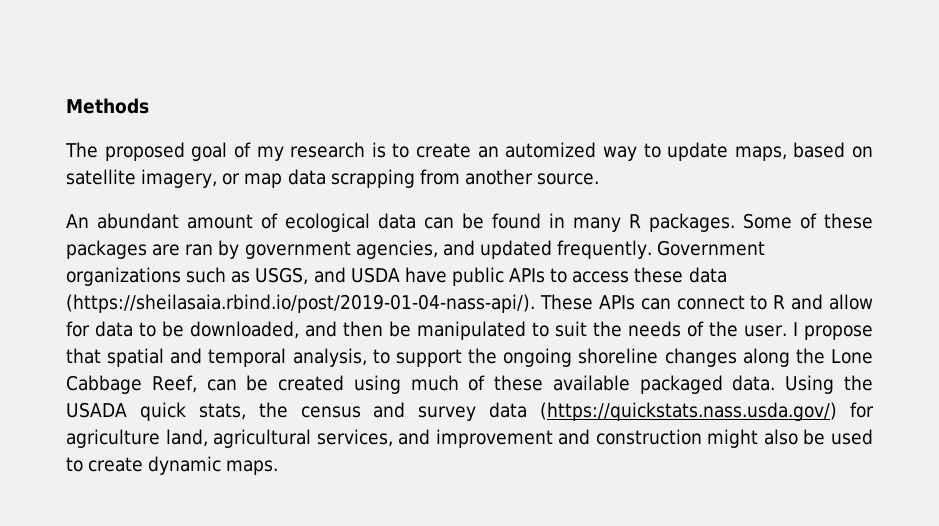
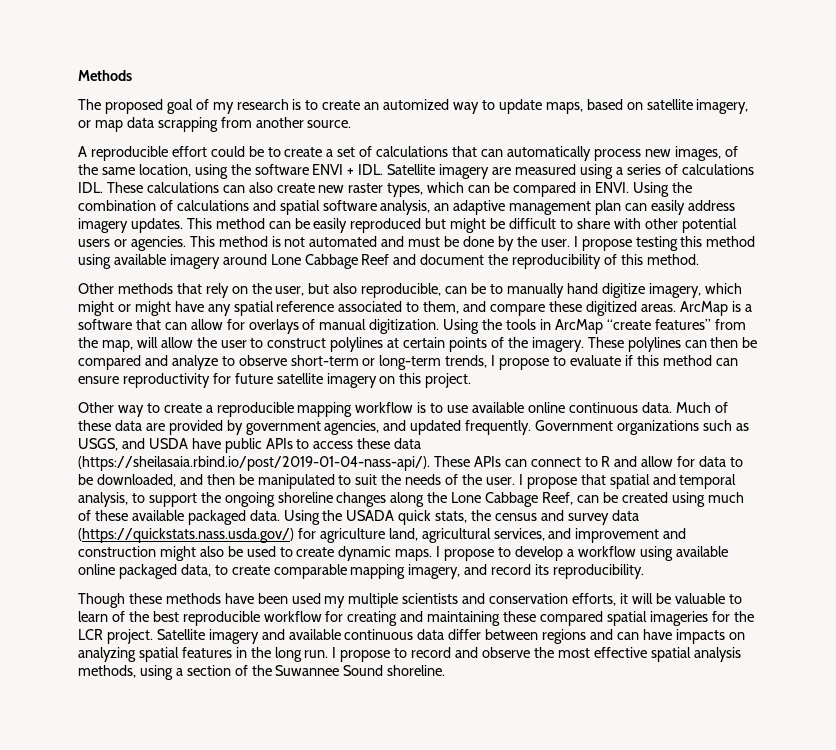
[66,213,873,232] [66,240,214,259] An abundant amount of ecological data can be found in many R packages. Some of these packages are ran -> [78,146,738,161] [78,164,754,179] [78,182,692,197] [78,200,735,215] [78,218,737,233] [78,236,756,251] [78,254,699,269] [78,283,742,298] [78,301,752,316] [78,319,746,334] [78,337,758,352] [78,355,738,370] [78,373,472,388] [78,402,728,417] [78,420,223,435] A reproducible effort could be to create a set of calculations that can automatically process new images, of the same location, using the software ENVI + IDL. Satellite imagery are measured using a series of calculations IDL. These calculations can also create new raster types, which can be compared in ENVI. Using the combination of calculations and spatial software analysis, an adaptive management plan can easily address imagery updates. This method can be easily reproduced but might be difficult to share with other potential users or agencies. This method is not automated and must be done by the user. I propose testing this method using available imagery around Lone Cabbage Reef and document the reproducibility of this method. // Other methods that rely on the user, but also reproducible, can be to manually hand digitize imagery, which might or might have any spatial reference associated to them, and compare these digitized areas. ArcMap is a software that can allow for overlays of manual digitization. Using the tools in ArcMap “create features” from the map, will allow the user to construct polylines at certain points of the imagery. These polylines can then be compared and analyze to observe short-term or long-term trends, I propose to evaluate if this method can ensure reproductivity for future satellite imagery on this project. // Other way to create a reproducible mapping workflow is to use available online continuous data. Much of these data are provided
(279, 467) none -> [436,546,728,561] [78,564,645,579] [78,593,742,608] [78,611,754,626] [78,629,745,644] [78,647,741,662] [78,665,446,680] I propose to develop a workflow using available online packaged data, to create comparable mapping imagery, and record its reproducibility. // Though these methods have been used my multiple scientists and conservation efforts, it will be valuable to learn of the best reproducible workflow for creating and maintaining these compared spatial imageries for the LCR project. Satellite imagery and available continuous data differ between regions and can have impacts on analyzing spatial features in the long run. I propose to record and observe the most effective spatial analysis methods, using a section of the Suwannee Sound shoreline.

